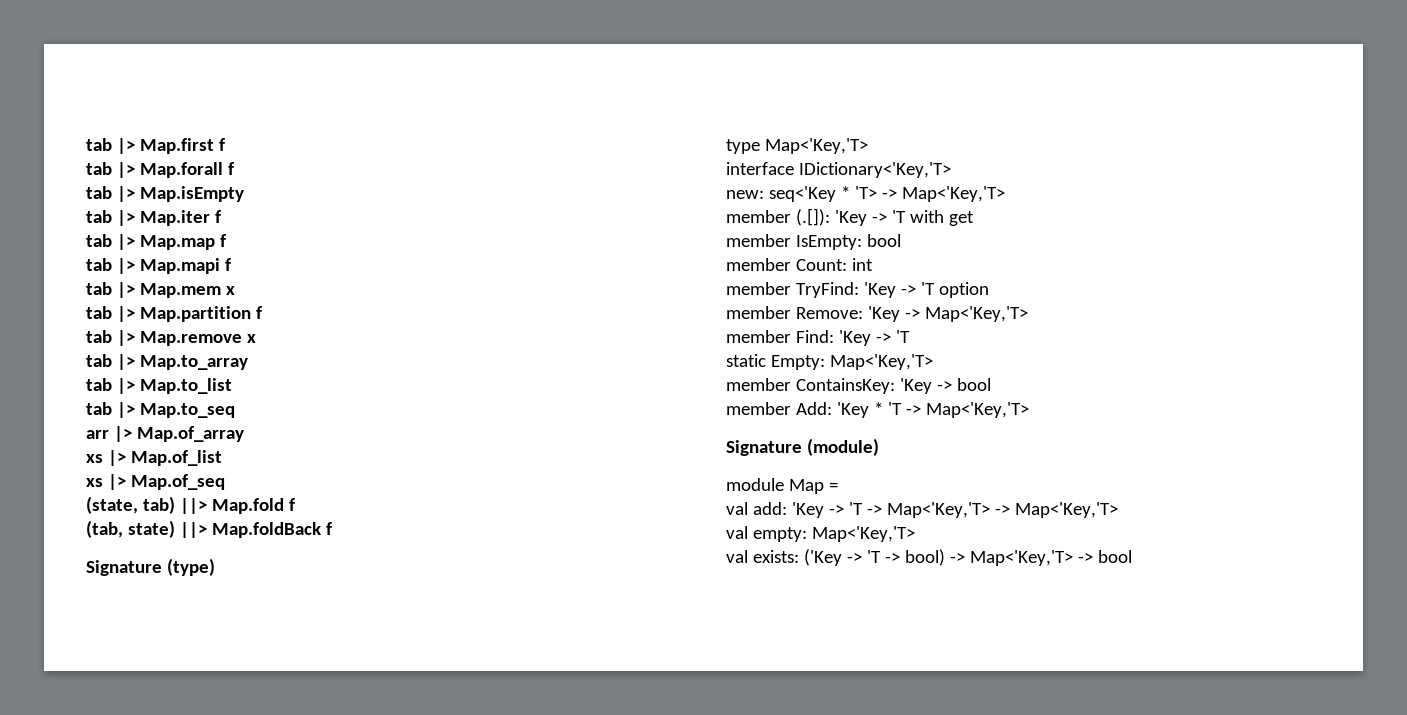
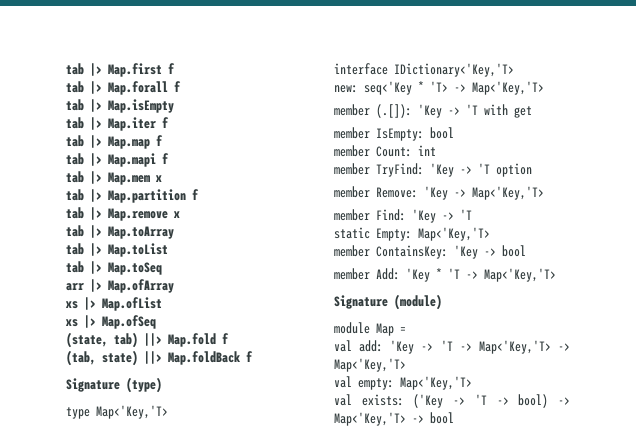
[139,355,248,370] [86,378,232,394] [86,402,235,418] Map.to_array // tab |> Map.to_list // tab |> Map.to_seq -> [108,226,174,239] [66,243,168,257] [66,261,162,275] Map.toArray // tab |> Map.toList // tab |> Map.toSeq
[136,426,244,442] [86,450,222,466] [86,474,225,490] Map.of_array // xs |> Map.of_list // xs |> Map.of_seq -> [108,279,174,293] [65,297,162,311] [65,315,156,329] Map.ofArray // xs |> Map.ofList // xs |> Map.ofSeq

